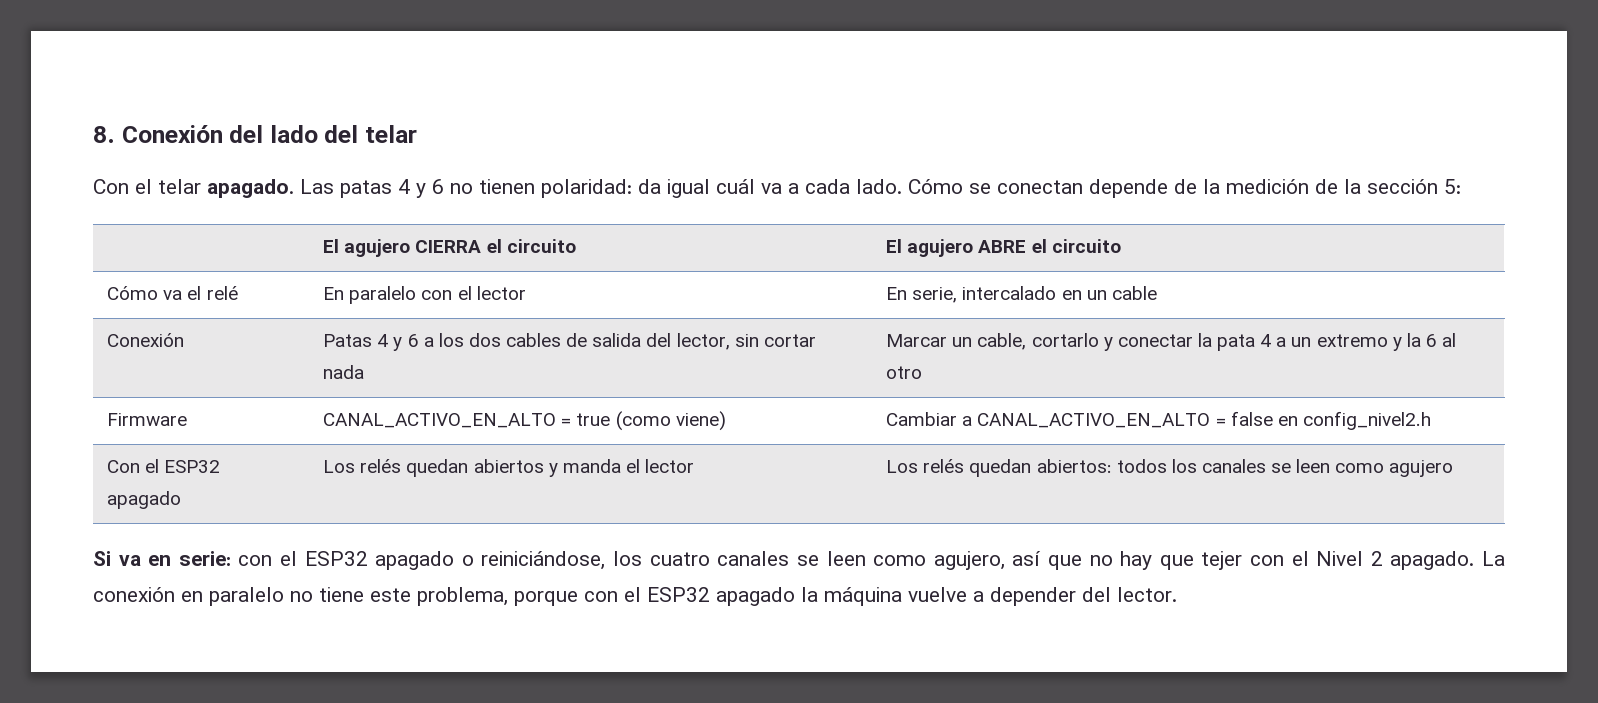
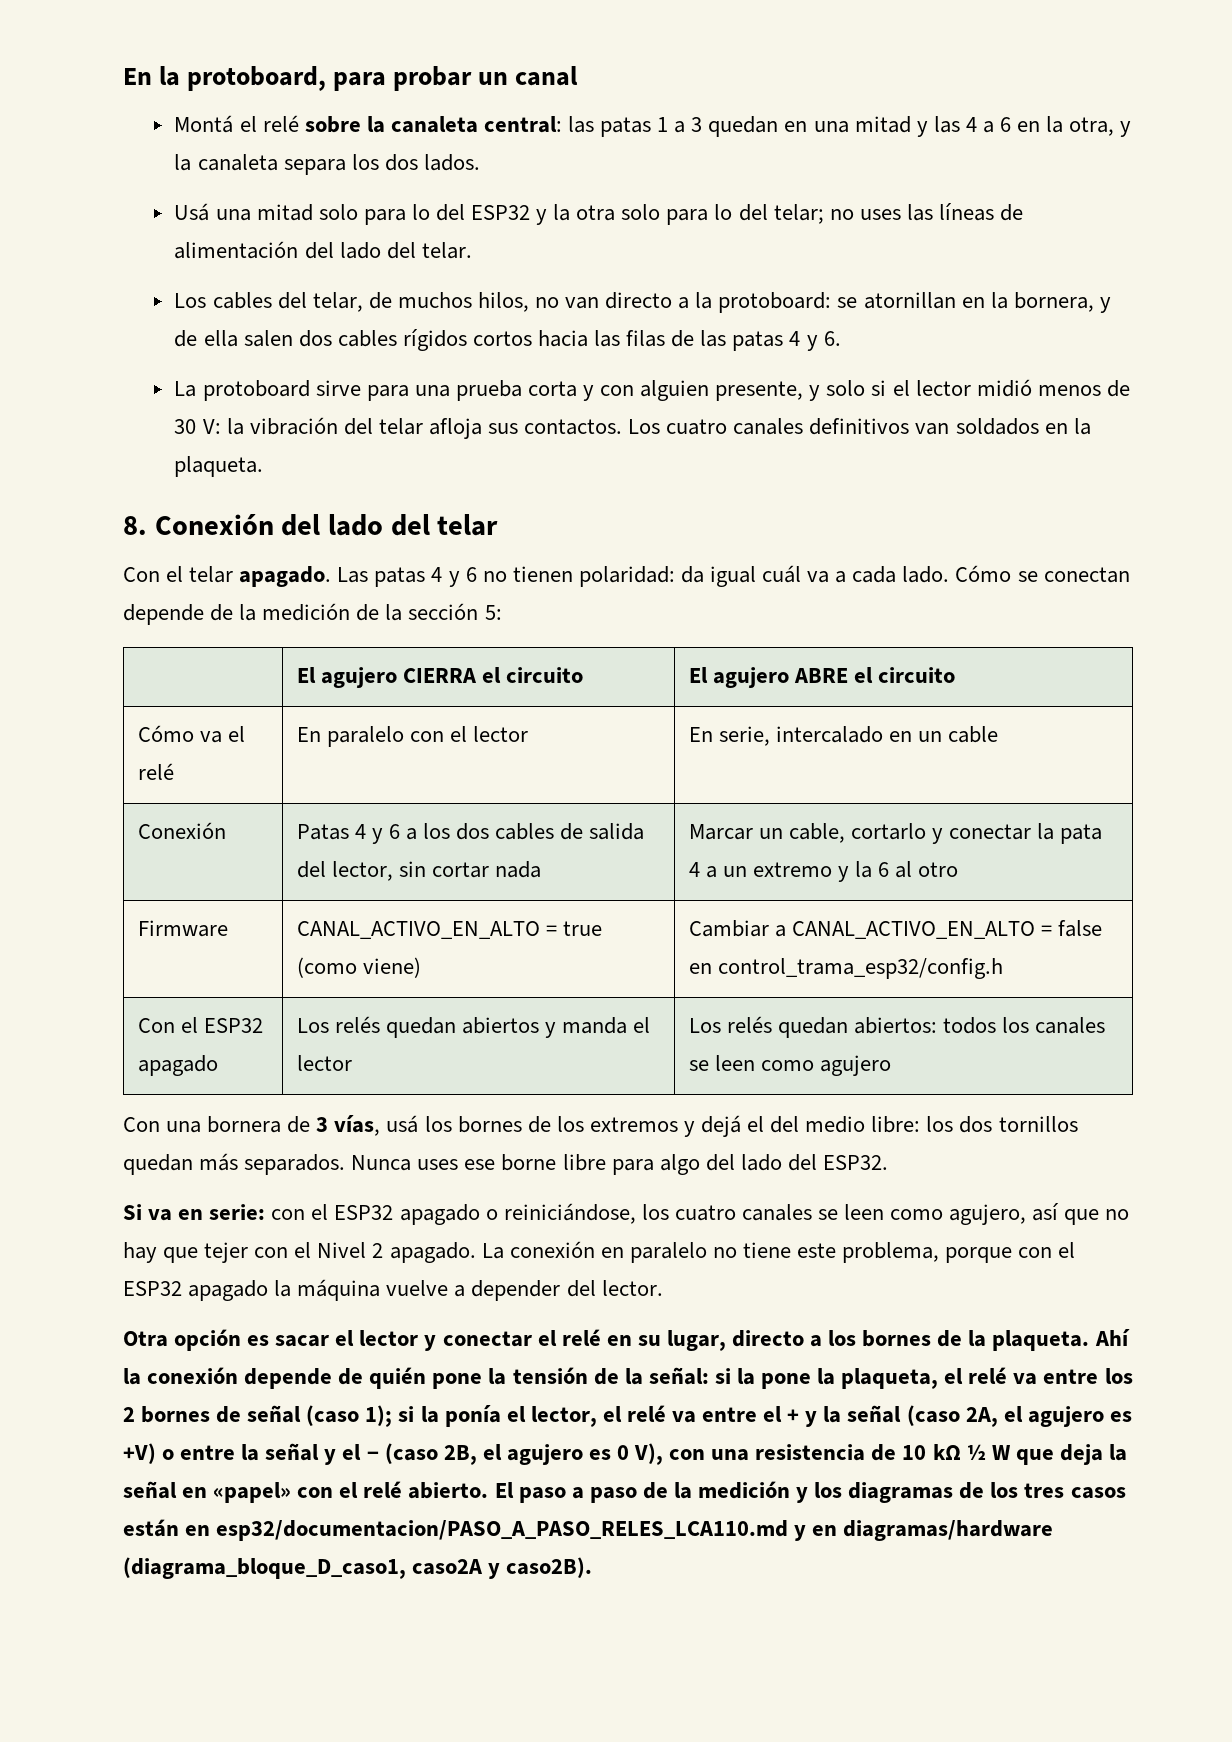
(93, 134) none -> [123,66,579,91] [174,115,1132,137] [174,154,480,175] [174,203,1023,225] [174,241,472,259] [174,292,1111,313] [174,329,841,351] [174,379,1130,401] [174,417,1091,439] [174,456,264,477] En la protoboard, para probar un canal // Montá el relé sobre la canaleta central: las patas 1 a 3 quedan en una mitad y las 4 a 6 en la otra, y la canaleta separa los dos lados. // Usá una mitad solo para lo del ESP32 y la otra solo para lo del telar; no uses las líneas de alimentación del lado del telar. // Los cables del telar, de muchos hilos, no van directo a la protoboard: se atornillan en la bornera, y de ella salen dos cables rígidos cortos hacia las filas de las patas 4 y 6. // La protoboard sirve para una prueba corta y con alguien presente, y solo si el lector midió menos de 30 V: la vibración del telar afloja sus contactos. Los cuatro canales definitivos van soldados en la plaqueta. //
[1302,411,1431,430] config_nivel2.h -> [717,958,1003,979] control_trama_esp32/config.h
(1454, 468) none -> [123,1115,1078,1137] [123,1153,888,1175] // Con una bornera de 3 vías, usá los bornes de los extremos y dejá el del medio libre: los dos tornillos quedan más separados. Nunca uses ese borne libre para algo del lado del ESP32.
(1177, 594) none -> [123,1329,1130,1351] [123,1367,1133,1389] [123,1405,1132,1427] [123,1443,1127,1465] [123,1481,1126,1503] [123,1519,1054,1541] [123,1557,593,1579] // Otra opción es sacar el lector y conectar el relé en su lugar, directo a los bornes de la plaqueta. Ahí la conexión depende de quién pone la tensión de la señal: si la pone la plaqueta, el relé va entre los 2 bornes de señal (caso 1); si la ponía el lector, el relé va entre el + y la señal (caso 2A, el agujero es +V) o entre la señal y el − (caso 2B, el agujero es 0 V), con una resistencia de 10 kΩ ½ W que deja la señal en «papel» con el relé abierto. El paso a paso de la medición y los diagramas de los tres casos están en esp32/documentacion/PASO_A_PASO_RELES_LCA110.md y en diagramas/hardware (diagrama_bloque_D_caso1, caso2A y caso2B).

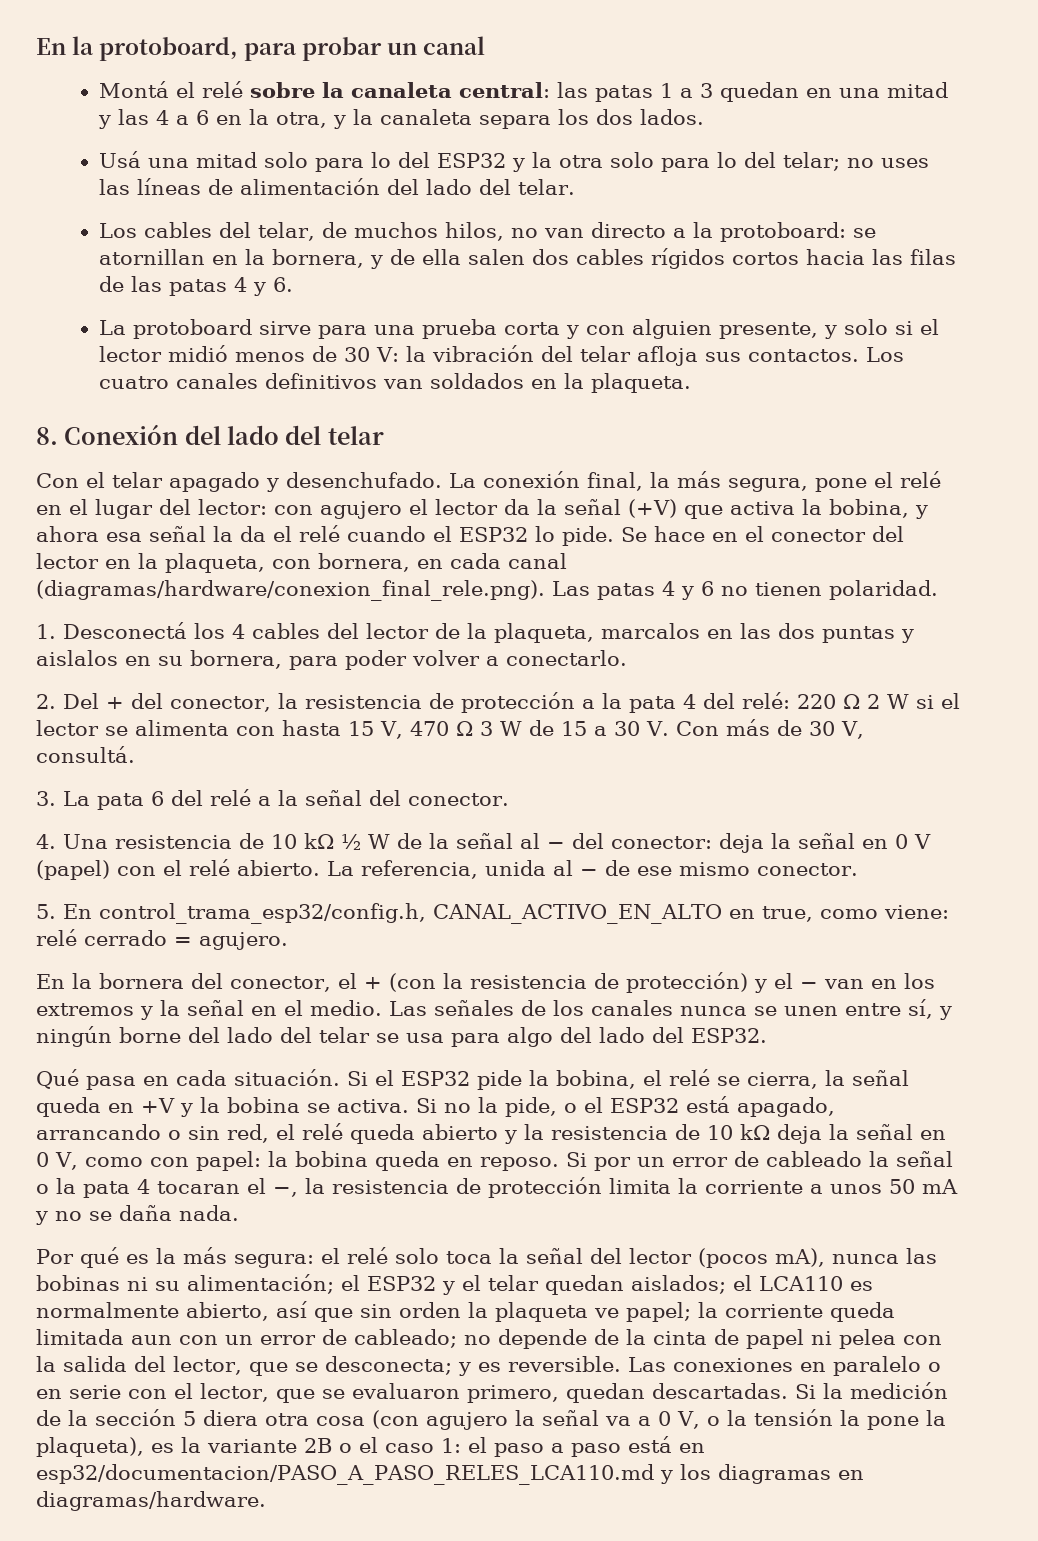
[239,566,332,587] apagado. -> [169,471,941,492] [36,499,928,519] [36,525,904,546] [36,553,567,573] [36,580,545,601] apagado y desenchufado. La conexión final, la más segura, pone el relé en el lugar del lector: con agujero el lector da la señal (+V) que activa la bobina, y ahora esa señal la da el relé cuando el ESP32 lo pide. Se hace en el conector del lector en la plaqueta, con bornera, en cada canal (diagramas/hardware/conexion_final_rele.png).
[578,565,1130,587] [123,603,502,625] [296,667,583,688] [688,667,955,688] [137,725,245,743] [137,763,174,780] [296,726,528,747] [688,726,999,746] [137,822,226,839] [296,823,645,844] [296,861,541,881] [688,823,1103,844] [688,861,959,882] [137,920,228,937] [296,921,602,939] [296,957,421,978] [688,920,1102,939] [688,958,1003,979] [137,1017,263,1033] [137,1055,218,1076] [296,1016,651,1038] [296,1055,352,1071] [688,1016,1106,1038] [688,1055,891,1076] [123,1115,1078,1137] [123,1153,606,1175] polaridad: da igual cuál va a cada lado. Cómo se conectan depende de la medición de la sección 5: // | El agujero CIERRA el circuito | El agujero ABRE el circuito // Cómo va el relé | En paralelo con el lector | En serie, intercalado en un cable // Conexión | Patas 4 y 6 a los dos cables de salida del lector, sin cortar nada | Marcar un cable, cortarlo y conectar la pata 4 a un extremo y la 6 al otro // Firmware | CANAL_ACTIVO_EN_ALTO = true (como viene) | Cambiar a CANAL_ACTIVO_EN_ALTO = false en control_trama_esp32/config.h // Con el ESP32 apagado | Los relés quedan abiertos y manda el lector | Los relés quedan abiertos: todos los canales se leen como agujero // Con una bornera de 3 vías, usá los bornes de los extremos y dejá el del medio libre: los dos tornillos quedan más separados. Nunca uses ese borne libre -> [829,580,938,600] [36,622,914,643] [36,650,627,670] [36,692,960,713] [36,719,864,739] [36,746,135,763] [36,789,509,810] [36,833,931,853] [36,859,858,880] [36,903,949,924] [36,929,288,950] [36,972,935,993] [36,999,952,1020] [36,1026,444,1047] polaridad. // 1. Desconectá los 4 cables del lector de la plaqueta, marcalos en las dos puntas y aislalos en su bornera, para poder volver a conectarlo. // 2. Del + del conector, la resistencia de protección a la pata 4 del relé: 220 Ω 2 W si el lector se alimenta con hasta 15 V, 470 Ω 3 W de 15 a 30 V. Con más de 30 V, consultá. // 3. La pata 6 del relé a la señal del conector. // 4. Una resistencia de 10 kΩ ½ W de la señal al − del conector: deja la señal en 0 V (papel) con el relé abierto. La referencia, unida al − de ese mismo conector. // 5. En control_trama_esp32/config.h, CANAL_ACTIVO_EN_ALTO en true, como viene: relé cerrado = agujero. // En la bornera del conector, el + (con la resistencia de protección) y el − van en los extremos y la señal en el medio. Las señales de los canales nunca se unen entre sí, y ningún borne del lado del telar se usa
[123,1203,1130,1225] [123,1241,1076,1263] [123,1279,663,1301] [123,1329,1130,1351] [123,1367,1133,1389] [123,1405,1132,1427] [123,1443,1127,1465] [123,1481,1126,1503] [123,1519,1054,1541] [123,1557,593,1579] Si va en serie: con el ESP32 apagado o reiniciándose, los cuatro canales se leen como agujero, así que no hay que tejer con el Nivel 2 apagado. La conexión en paralelo no tiene este problema, porque con el ESP32 apagado la máquina vuelve a depender del lector. // Otra opción es sacar el lector y conectar el relé en su lugar, directo a los bornes de la plaqueta. Ahí la conexión depende de quién pone la tensión de la señal: si la pone la plaqueta, el relé va entre los 2 bornes de señal (caso 1); si la ponía el lector, el relé va entre el + y la señal (caso 2A, el agujero es +V) o entre la señal y el − (caso 2B, el agujero es 0 V), con una resistencia de 10 kΩ ½ W que deja la señal en «papel» con el relé abierto. El paso a paso de la medición y los diagramas de los tres casos están en esp32/documentacion/PASO_A_PASO_RELES_LCA110.md y en diagramas/hardware (diagrama_bloque_D_caso1, caso2A y caso2B). -> [36,1069,909,1090] [36,1096,835,1117] [36,1123,946,1144] [36,1151,953,1171] [36,1177,958,1198] [35,1205,239,1225] [36,1247,937,1268] [36,1274,873,1295] [36,1301,895,1322] [36,1329,942,1349] [36,1356,941,1376] [36,1382,948,1403] [36,1409,946,1430] [36,1436,705,1457] [36,1464,864,1485] [36,1491,266,1511] Qué pasa en cada situación. Si el ESP32 pide la bobina, el relé se cierra, la señal queda en +V y la bobina se activa. Si no la pide, o el ESP32 está apagado, arrancando o sin red, el relé queda abierto y la resistencia de 10 kΩ deja la señal en 0 V, como con papel: la bobina queda en reposo. Si por un error de cableado la señal o la pata 4 tocaran el −, la resistencia de protección limita la corriente a unos 50 mA y no se daña nada. // Por qué es la más segura: el relé solo toca la señal del lector (pocos mA), nunca las bobinas ni su alimentación; el ESP32 y el telar quedan aislados; el LCA110 es normalmente abierto, así que sin orden la plaqueta ve papel; la corriente queda limitada aun con un error de cableado; no depende de la cinta de papel ni pelea con la salida del lector, que se desconecta; y es reversible. Las conexiones en paralelo o en serie con el lector, que se evaluaron primero, quedan descartadas. Si la medición de la sección 5 diera otra cosa (con agujero la señal va a 0 V, o la tensión la pone la plaqueta), es la variante 2B o el caso 1: el paso a paso está en esp32/documentacion/PASO_A_PASO_RELES_LCA110.md y los diagramas en diagramas/hardware.

